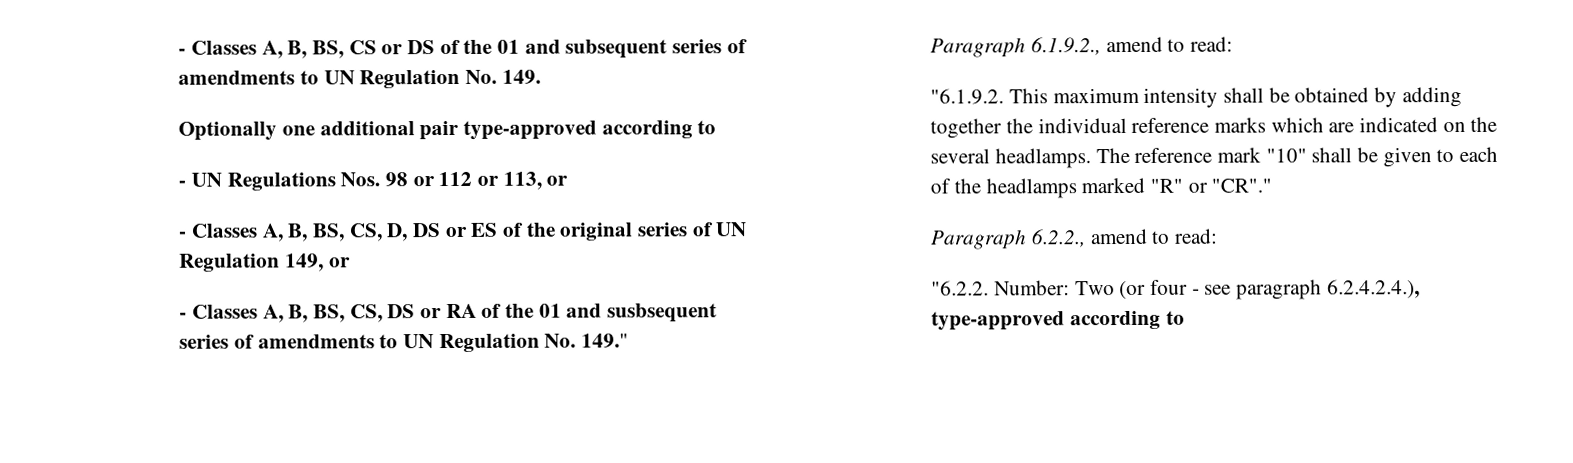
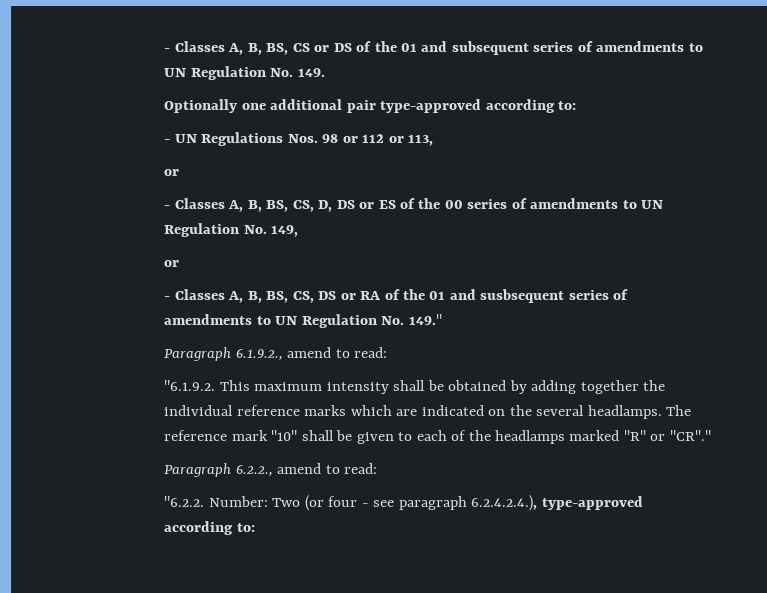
[697,120,717,135] to -> [558,101,577,110] to:
(542, 180) none -> (434, 140) //
[559,222,748,241] [179,253,281,272] original series of UN Regulation -> [444,198,664,209] [164,223,267,237] 00 series of amendments to UN Regulation No.
(325, 262) none -> (299, 231) //
[1165,310,1185,325] to -> [236,523,255,532] to:

